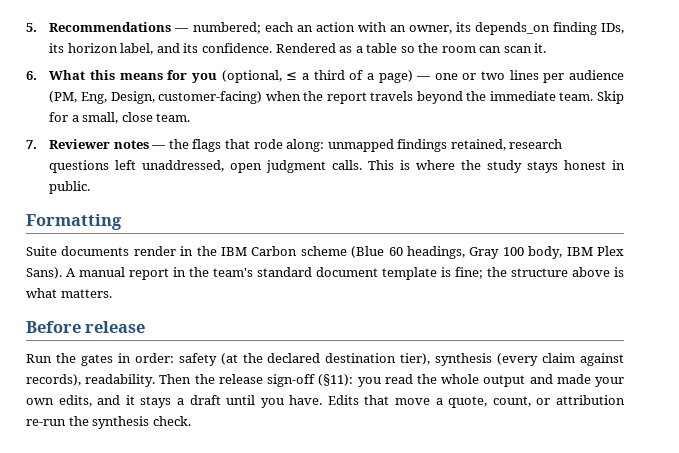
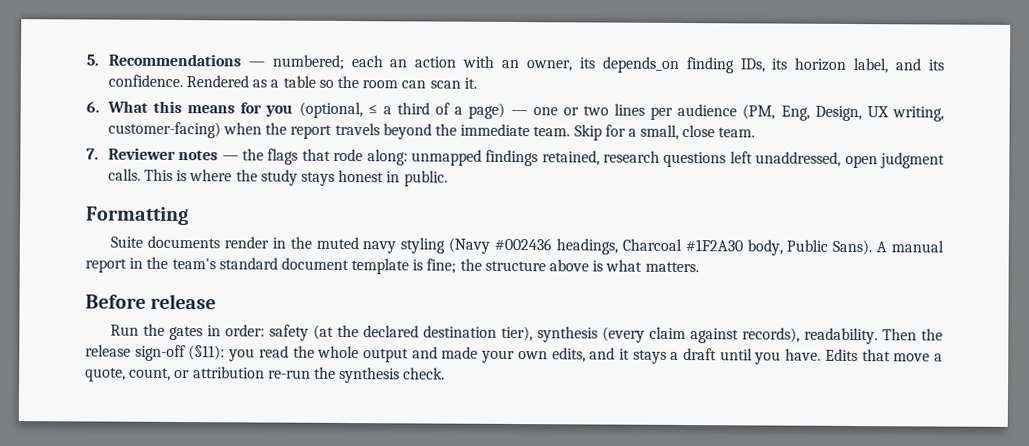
(155, 97) none -> [866,106,944,122] UX writing,
[221,246,624,259] IBM Carbon scheme (Blue 60 headings, Gray 100 body, IBM Plex -> [315,236,829,256] muted navy styling (Navy #002436 headings, Charcoal #1F2A30 body, Public

